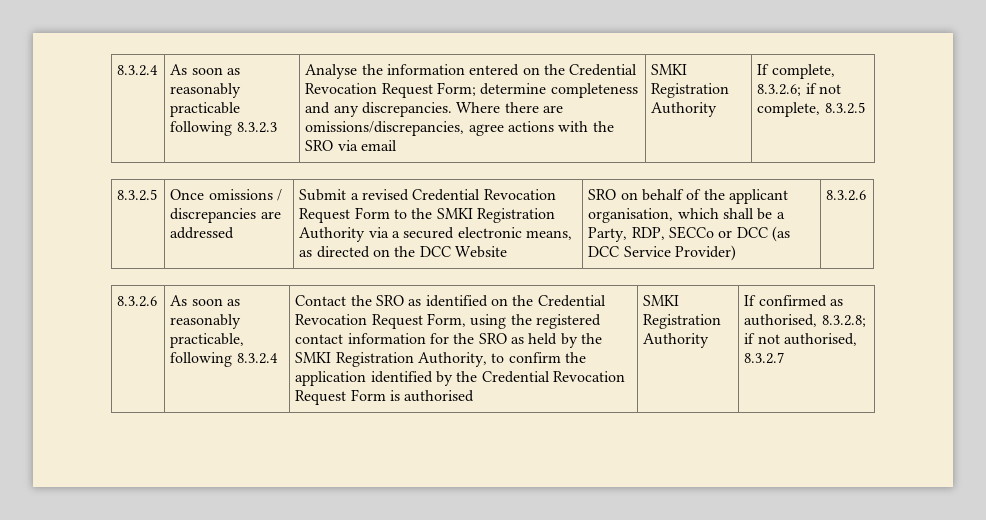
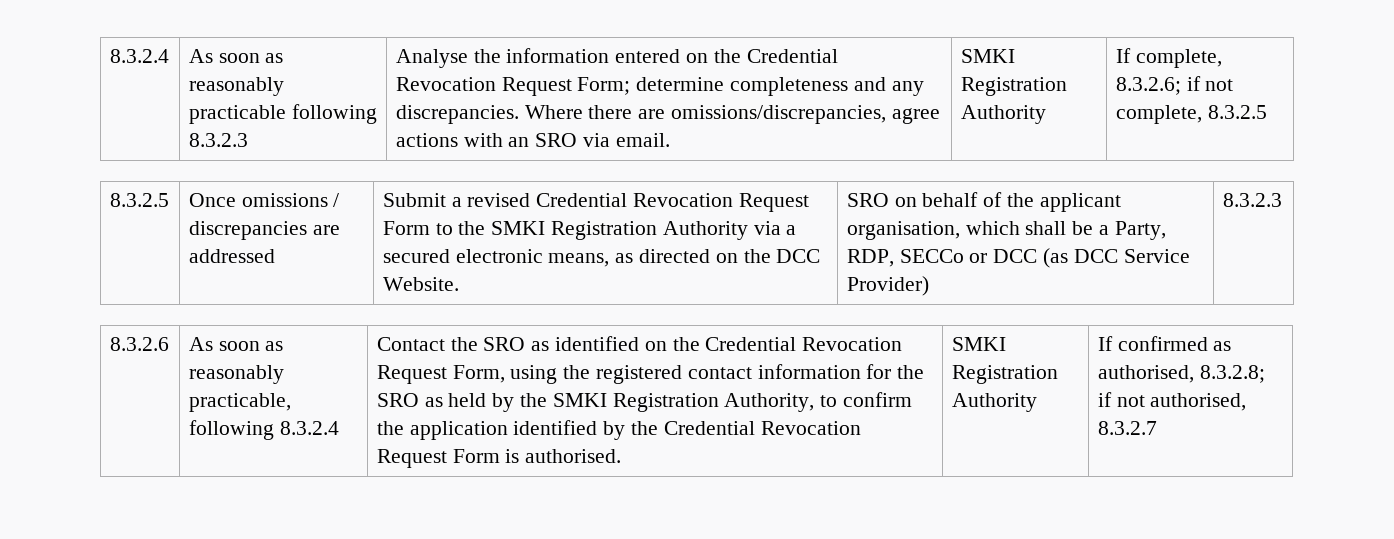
[592,121,614,132] the -> [508,137,530,147] an
[361,140,398,151] email -> [615,133,670,147] email.
[455,246,508,258] Website -> [382,277,459,291] Website.
[826,190,867,201] 8.3.2.6 -> [1222,193,1282,207] 8.3.2.3
[404,390,475,402] authorised -> [525,449,622,463] authorised.

